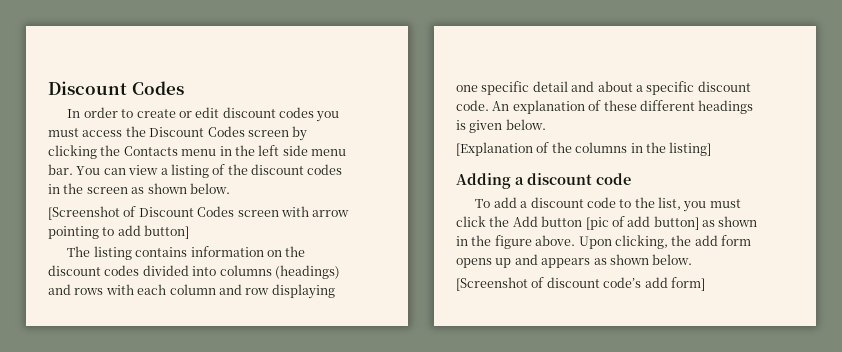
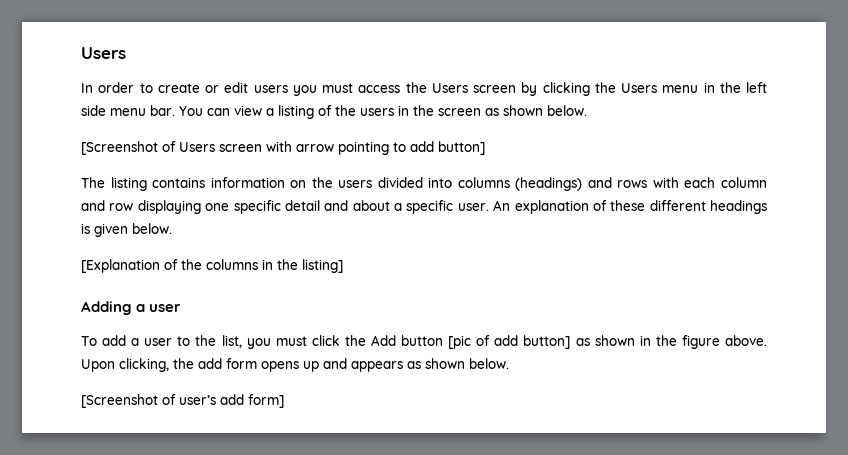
[48,81,184,95] Discount Codes -> [81,47,126,59] Users
[222,107,315,118] discount codes -> [253,85,288,93] users
[149,126,245,137] Discount Codes -> [431,83,468,93] Users
[123,146,178,156] Contacts -> [621,83,657,93] Users
[251,164,343,175] discount codes -> [360,108,394,116] users
[138,206,235,217] Discount Codes -> [179,142,215,152] Users
[48,265,140,276] discount codes -> [338,180,373,188] users
[697,81,751,92] [456,100,489,111] discount code. -> [457,203,489,211] user.
[527,173,631,185] discount code -> [149,304,182,312] user
[530,197,616,208] discount code -> [144,338,173,346] user
[546,277,642,288] discount code’s -> [179,395,216,405] user’s

